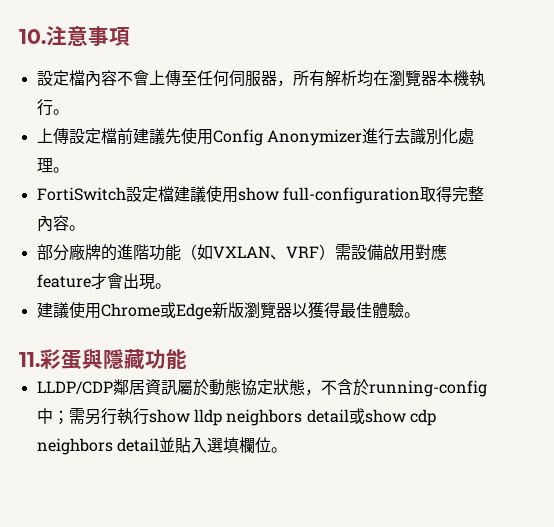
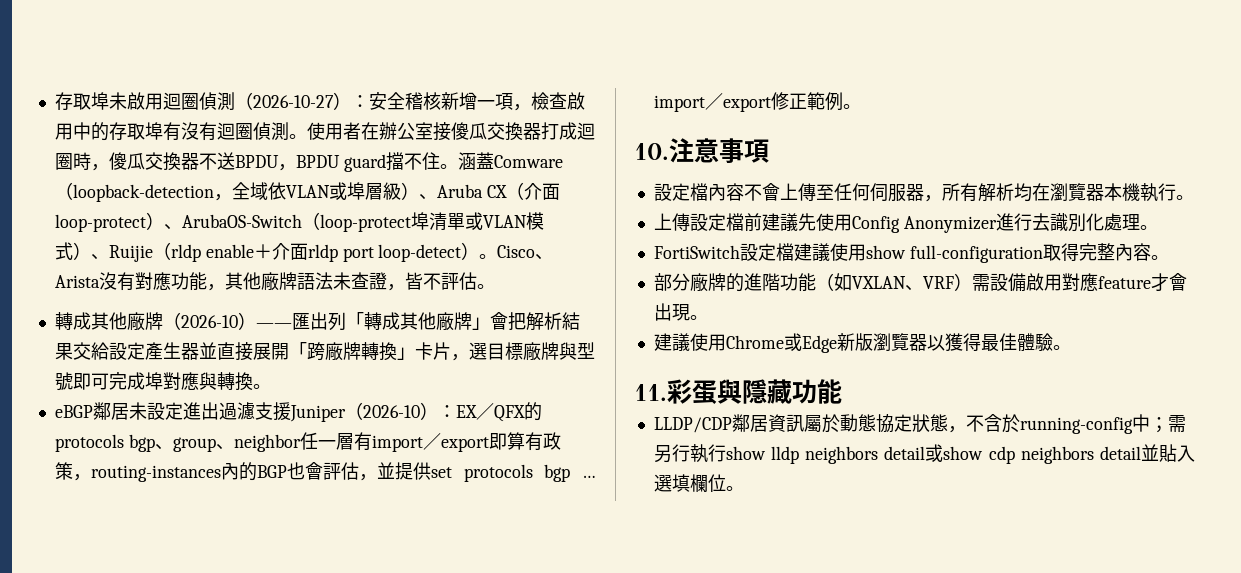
(19, 36) none -> [54,92,585,111] [54,122,595,141] [54,152,563,172] [54,182,560,202] [54,212,544,232] [54,242,554,262] [54,272,495,291] [54,312,580,331] [54,342,595,361] [54,372,271,391] [54,402,542,422] [54,432,561,452] [54,462,596,482] [653,92,861,112] 存取埠未啟用迴圈偵測（2026-10-27）：安全稽核新增一項，檢查啟用中的存取埠有沒有迴圈偵測。使用者在辦公室接傻瓜交換器打成迴圈時，傻瓜交換器不送BPDU，BPDU guard擋不住。涵蓋Comware（loopback-detection，全域依VLAN或埠層級）、Aruba CX（介面loop-protect）、ArubaOS-Switch（loop-protect埠清單或VLAN模式）、Ruijie（rldp enable＋介面rldp port loop-detect）。Cisco、Arista沒有對應功能，其他廠牌語法未查證，皆不評估。 // 轉成其他廠牌（2026-10）——匯出列「轉成其他廠牌」會把解析結果交給設定產生器並直接展開「跨廠牌轉換」卡片，選目標廠牌與型號即可完成埠對應與轉換。 // eBGP鄰居未設定進出過濾支援Juniper（2026-10）：EX／QFX的protocols bgp、group、neighbor任一層有import／export即算有政策，routing-instances內的BGP也會評估，並提供set protocols bgp … import／export修正範例。 //

